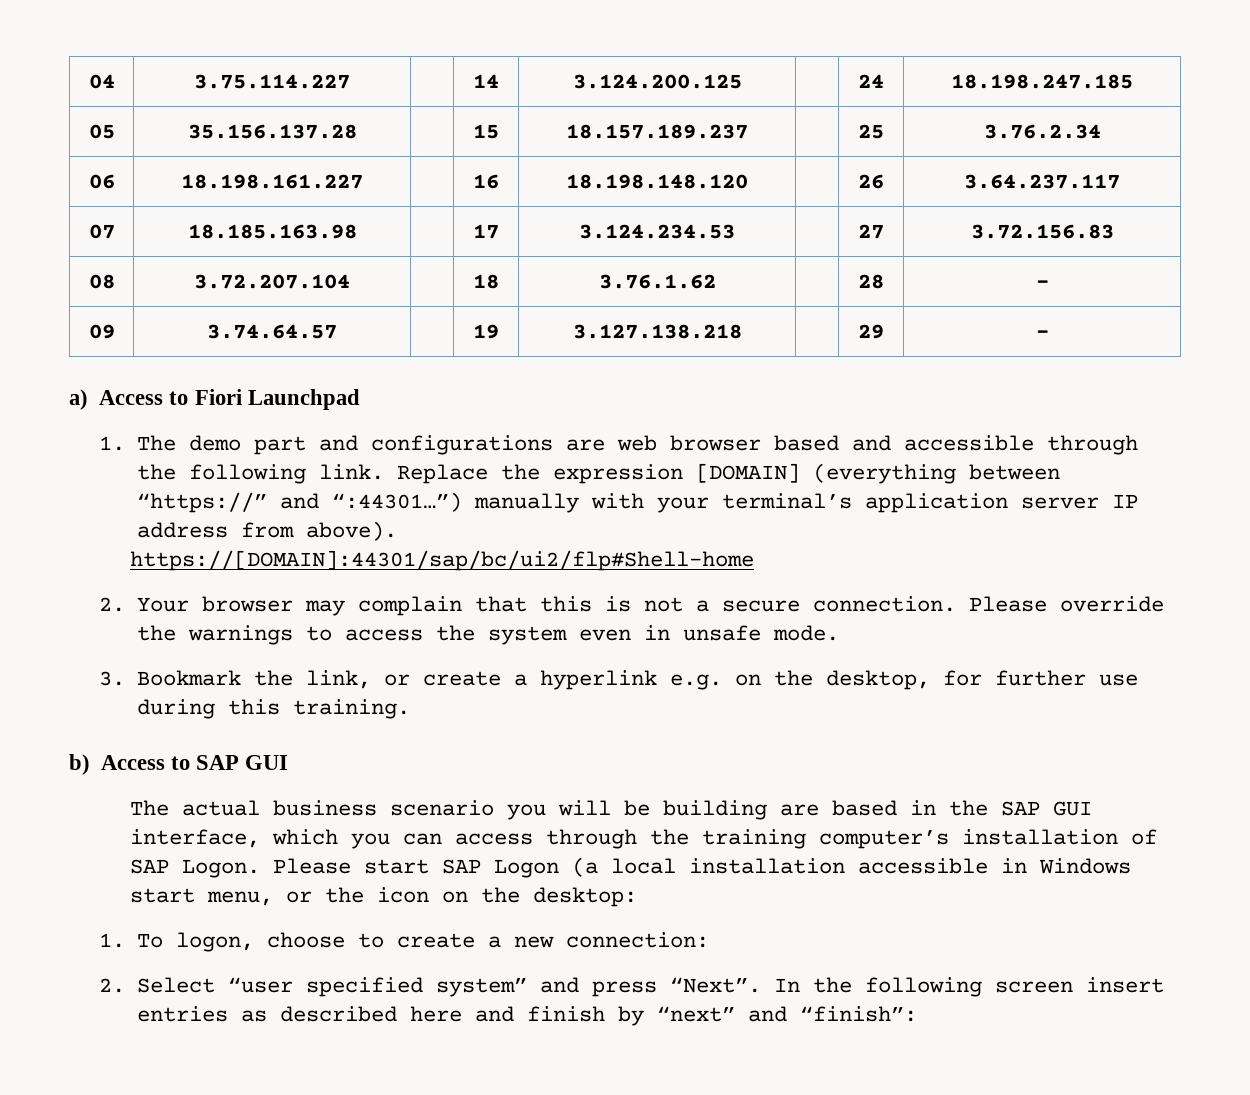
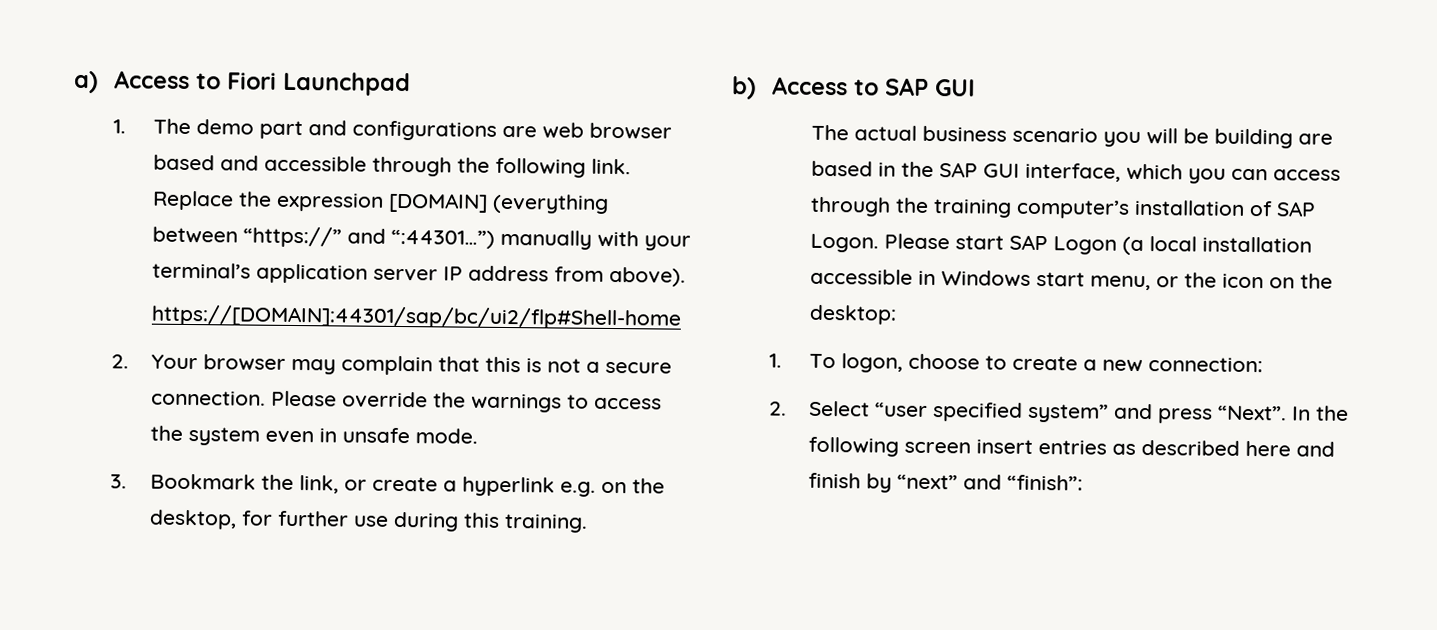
[88,74,115,89] [194,74,350,89] [473,74,499,88] [572,74,742,89] [858,74,884,88] [951,74,1133,89] [88,124,115,139] [187,124,357,139] [473,124,499,139] [566,124,748,139] [858,124,884,139] [983,124,1101,139] [88,174,115,189] [181,174,363,189] [473,174,499,189] [566,174,748,189] [858,174,884,189] [964,174,1120,189] [88,224,115,239] [187,224,357,239] [473,224,499,239] [579,224,735,239] [858,224,884,239] [970,224,1114,239] [88,274,115,289] [194,274,350,289] [473,274,499,289] [598,274,716,289] [858,274,884,289] [1035,280,1049,288] [88,324,115,339] [207,324,337,339] [473,324,499,339] [572,324,742,339] [858,324,884,339] [1035,330,1049,338] 04 | 3.75.114.227 | | 14 | 3.124.200.125 | | 24 | 18.198.247.185 // 05 | 35.156.137.28 | | 15 | 18.157.189.237 | | 25 | 3.76.2.34 // 06 | 18.198.161.227 | | 16 | 18.198.148.120 | | 26 | 3.64.237.117 // 07 | 18.185.163.98 | | 17 | 3.124.234.53 | | 27 | 3.72.156.83 // 08 | 3.72.207.104 | | 18 | 3.76.1.62 | | 28 | - // 09 | 3.74.64.57 | | 19 | 3.127.138.218 | | 29 | - // -> (74, 82) none

